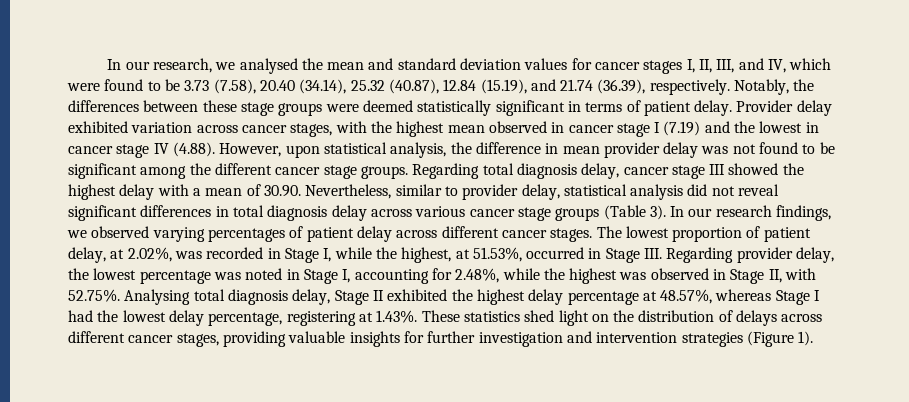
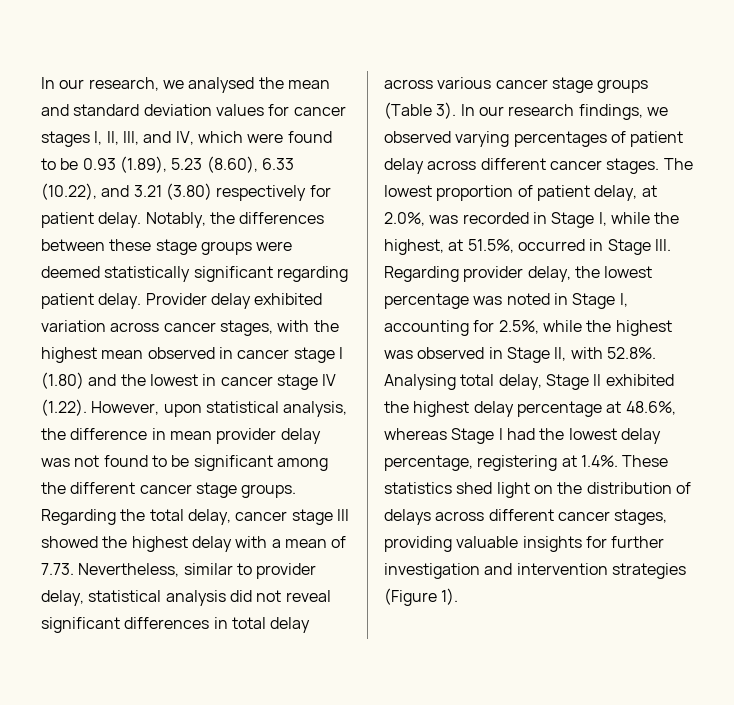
[184,79,730,95] 3.73 (7.58), 20.40 (34.14), 25.32 (40.87), 12.84 (15.19), and 21.74 (36.39), respectively. -> [82,156,294,173] [41,183,331,201] [41,212,142,228] 0.93 (1.89), 5.23 (8.60), 6.33 (10.22), and 3.21 (3.80) respectively for patient delay.
[567,100,641,112] in terms of -> [276,266,348,282] regarding
[663,121,701,136] (7.19) -> [41,372,84,389] (1.80)
[172,142,215,157] (4.88). -> [41,399,87,416] (1.22).
[482,163,577,179] total diagnosis -> [120,509,184,521] the total
[263,185,301,197] 30.90. -> [41,563,74,575] 7.73.
[267,205,328,221] diagnosis -> (266, 623) none
[127,247,172,262] 2.02%, -> [384,212,425,226] 2.0%,
[472,247,522,262] 51.53%, -> [467,239,514,253] 51.5%,
[455,268,500,283] 2.48%, -> [498,320,539,334] 2.5%,
[68,289,120,302] 52.75%. -> [606,347,656,359] 52.8%.
[227,289,288,305] diagnosis -> (495, 380) none
[660,289,713,304] 48.57%, -> [625,401,676,415] 48.6%,
[376,310,418,323] 1.43%. -> [580,455,618,467] 1.4%.

